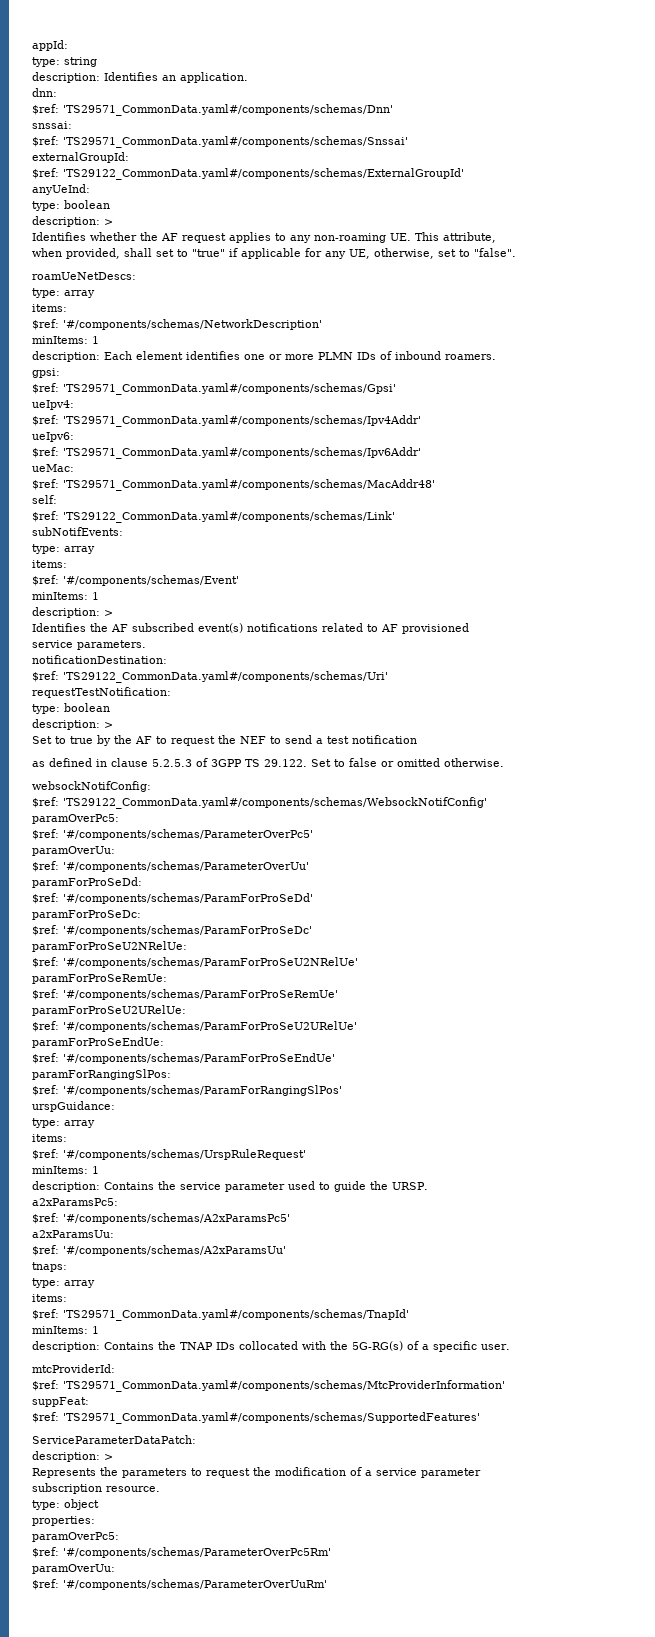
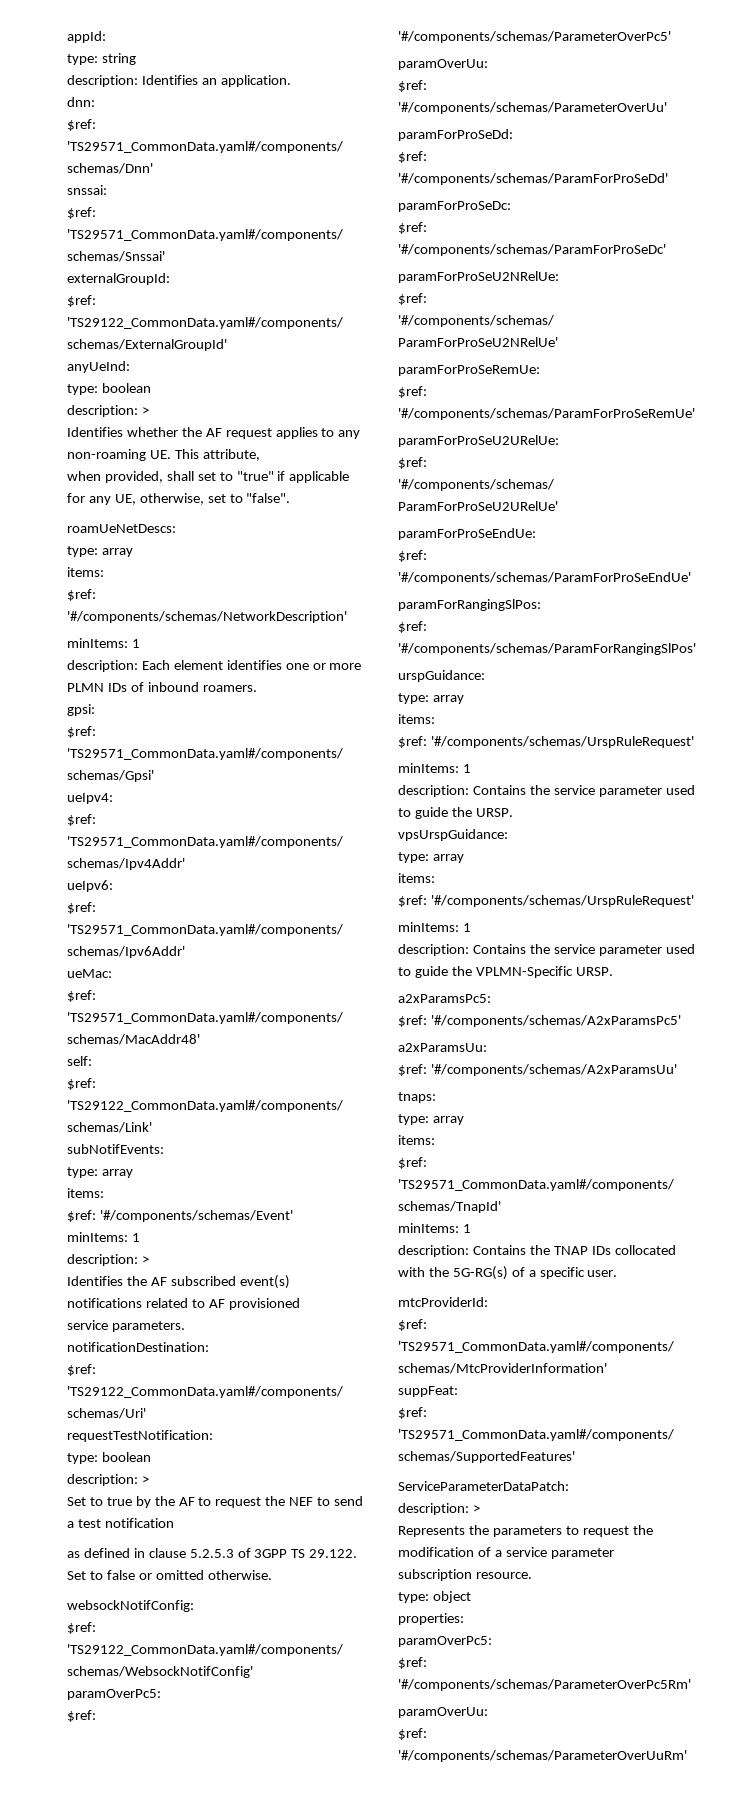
(428, 1186) none -> [398,829,508,841] [398,852,464,863] [398,873,435,883] [398,895,694,907] [398,922,471,932] [398,944,695,956] [398,966,613,978] // vpsUrspGuidance: // type: array // items: // $ref: '#/components/schemas/UrspRuleRequest' // minItems: 1 // description: Contains the service parameter used to guide the VPLMN-Specific URSP.

